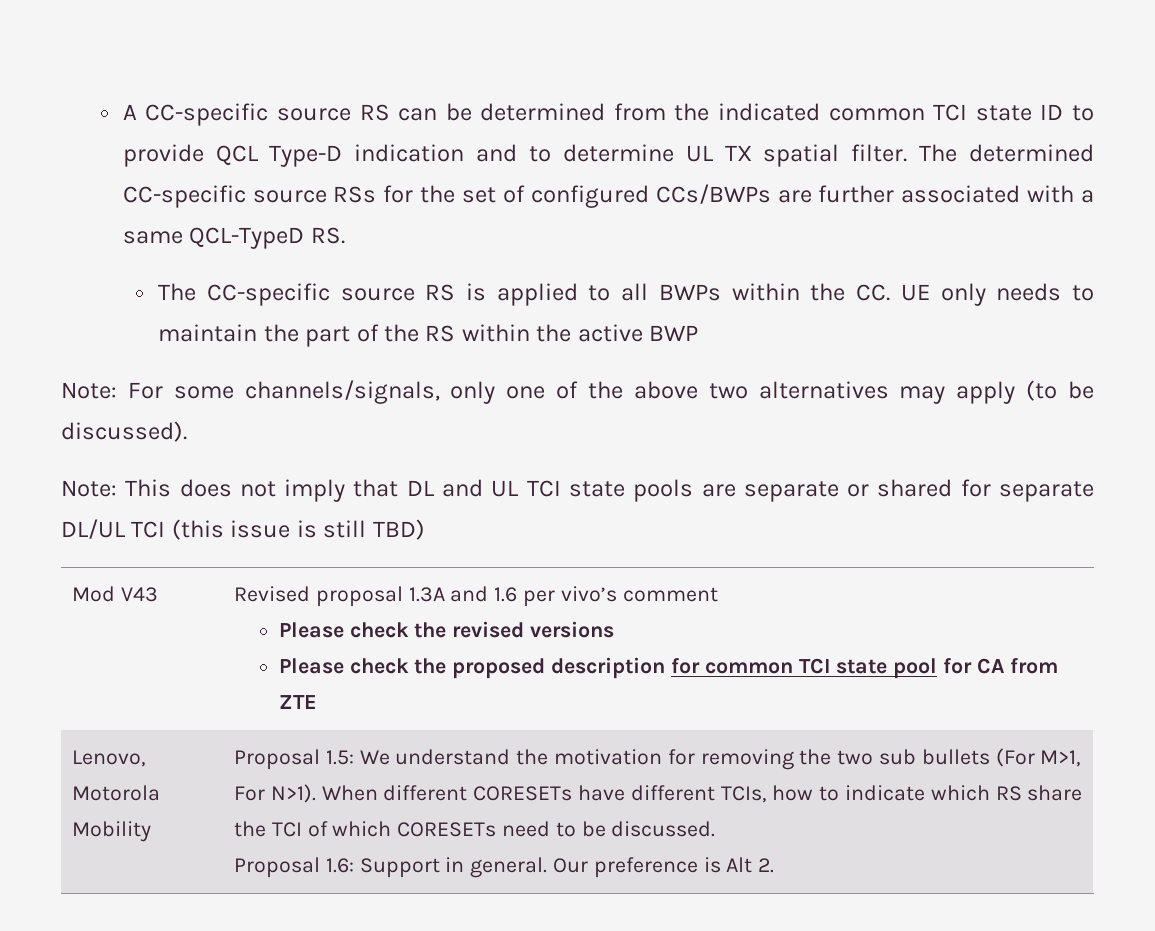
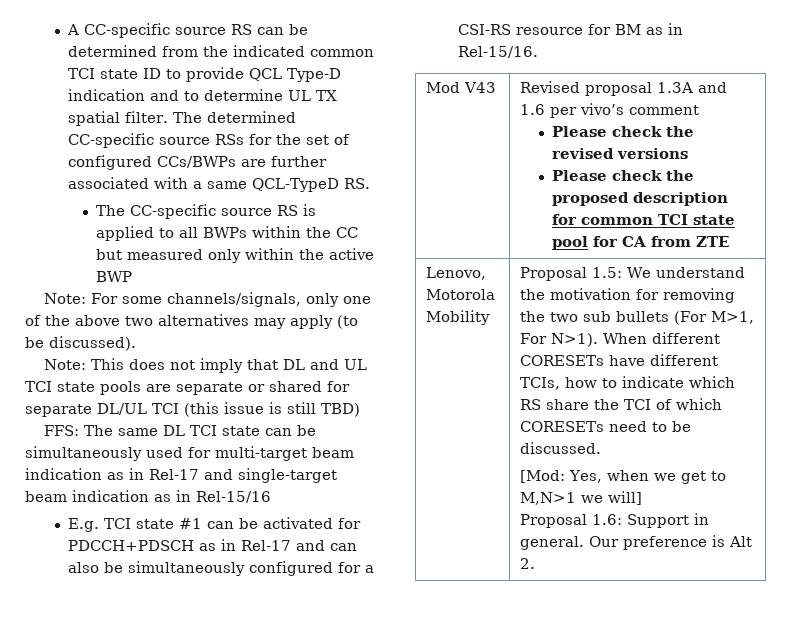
[856,283,1095,306] [158,324,456,347] CC. UE only needs to maintain the part of the RS -> [335,227,358,238] [95,249,241,263] CC but measured only
(425, 529) none -> [44,425,317,436] [25,446,354,461] [25,468,337,483] [25,490,271,503] [68,517,362,532] [68,539,358,551] [68,561,375,576] [458,23,684,35] [458,46,539,58] // FFS: The same DL TCI state can be simultaneously used for multi-target beam indication as in Rel-17 and single-target beam indication as in Rel-15/16 // E.g. TCI state #1 can be activated for PDCCH+PDSCH as in Rel-17 and can also be simultaneously configured for a CSI-RS resource for BM as in Rel-15/16.
(716, 829) none -> [519,470,726,484] [519,491,642,505] // [Mod: Yes, when we get to M,N>1 we will]

